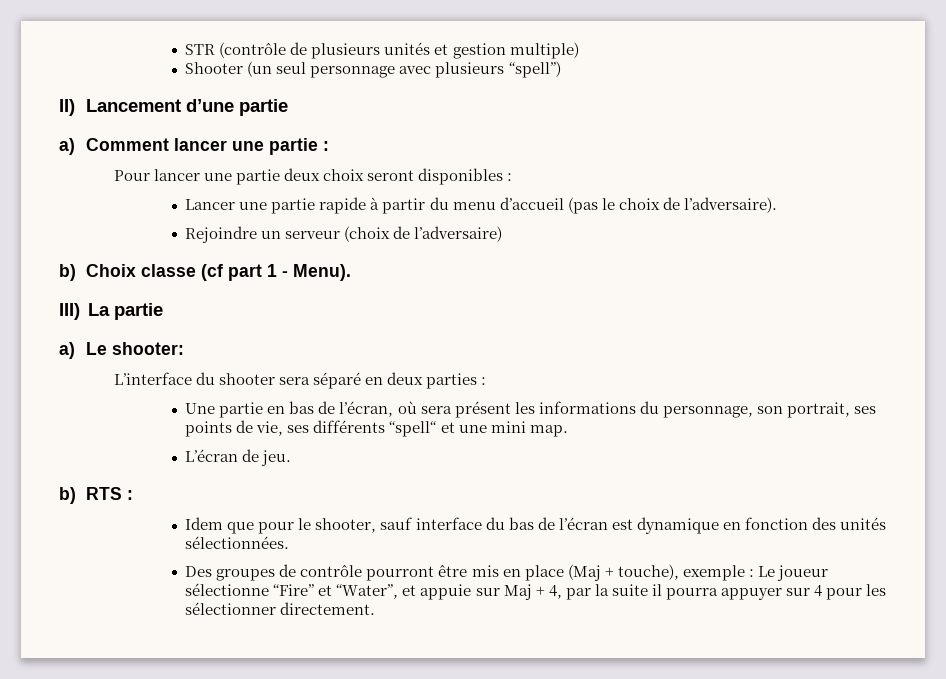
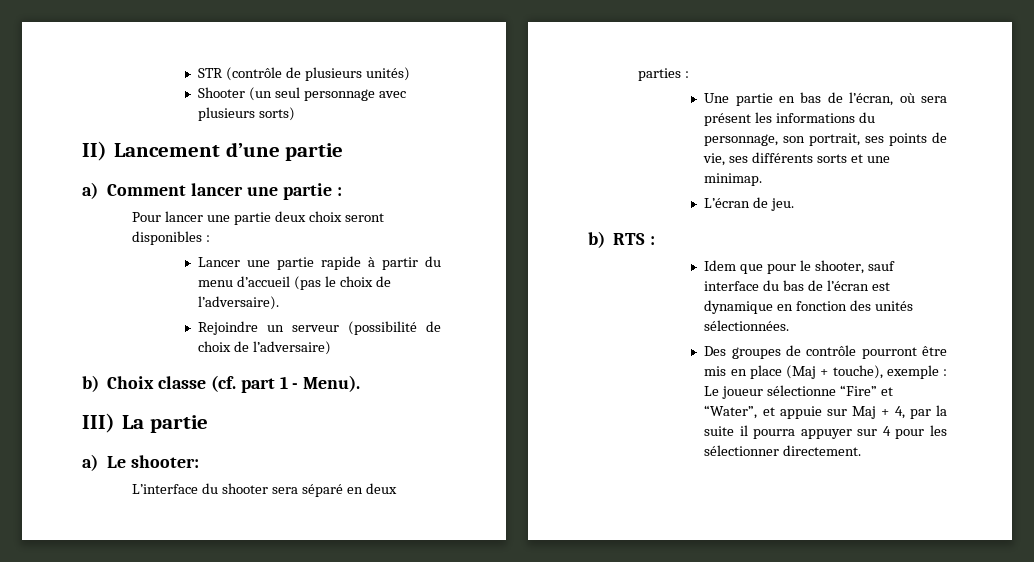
[384,42,579,59] unités et gestion multiple) -> [366,67,411,81] unités)
[508,61,561,78] “spell”) -> [259,107,296,121] sorts)
[344,226,391,242] (choix -> [348,321,441,335] [198,341,232,352] (possibilité de choix
[201,264,224,281] (cf -> [210,375,236,392] (cf.
[389,421,437,437] “spell“ -> [817,154,848,163] sorts
[490,421,568,437] mini map. -> [704,173,763,186] minimap.

